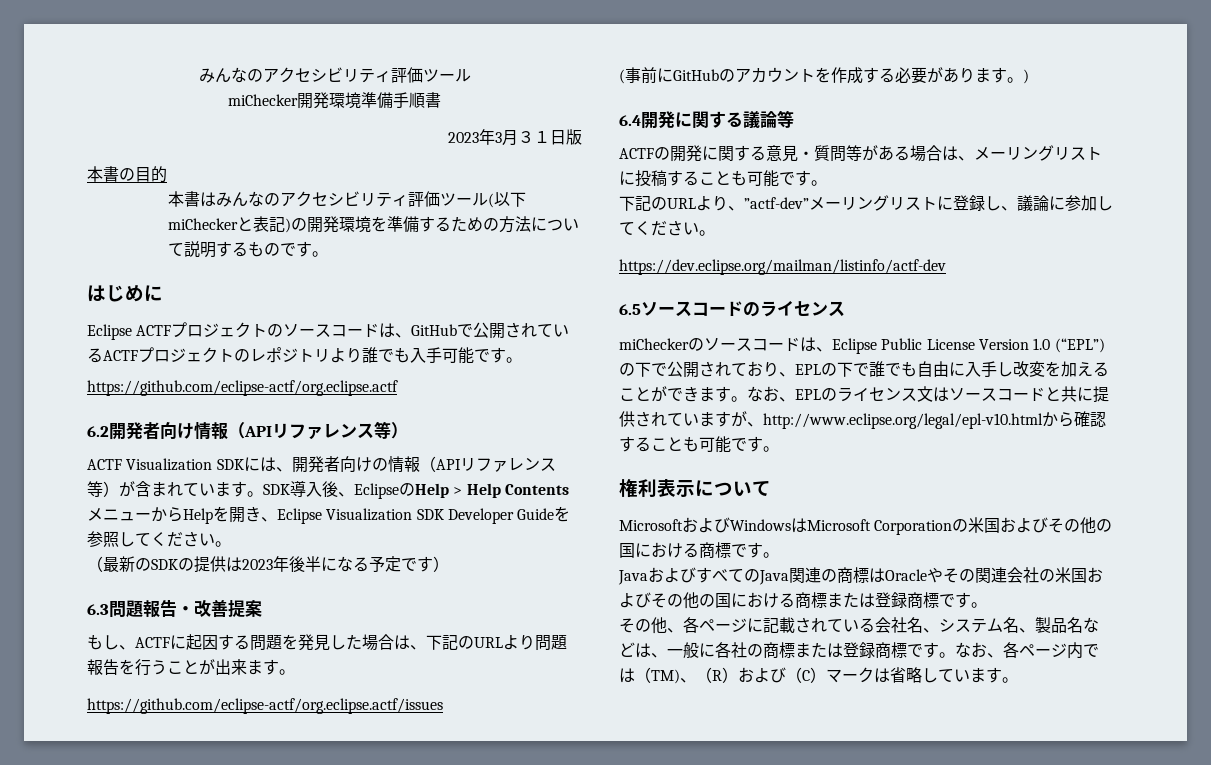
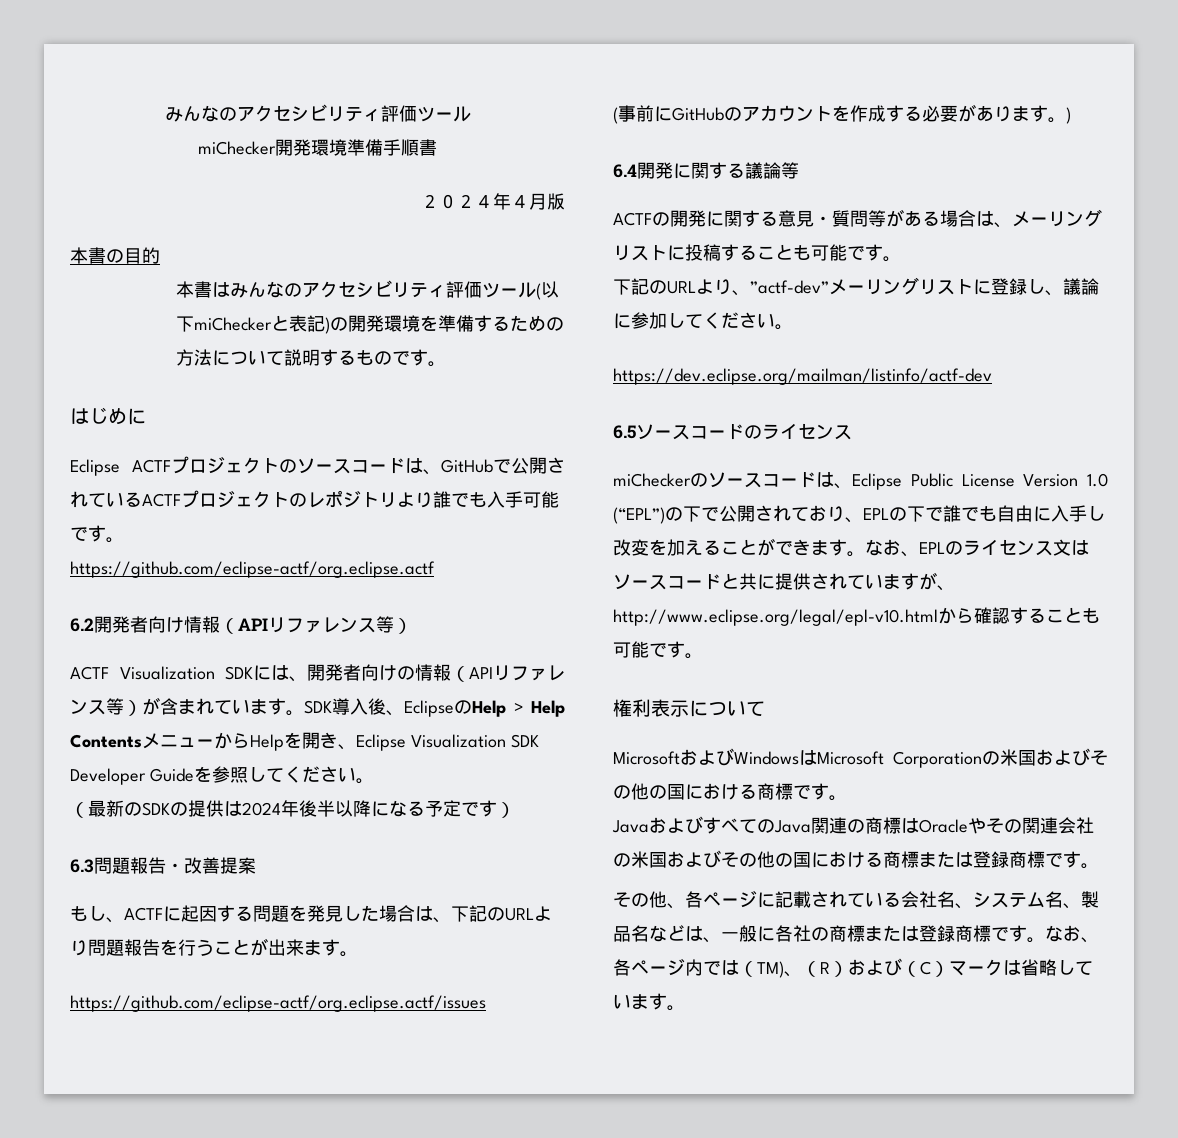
[448,129,566,146] 2023年3月３１日 -> [421,193,547,210] ２０２４年４月
[242,556,321,572] 2023年後半 -> [242,800,371,817] 2024年後半以降

